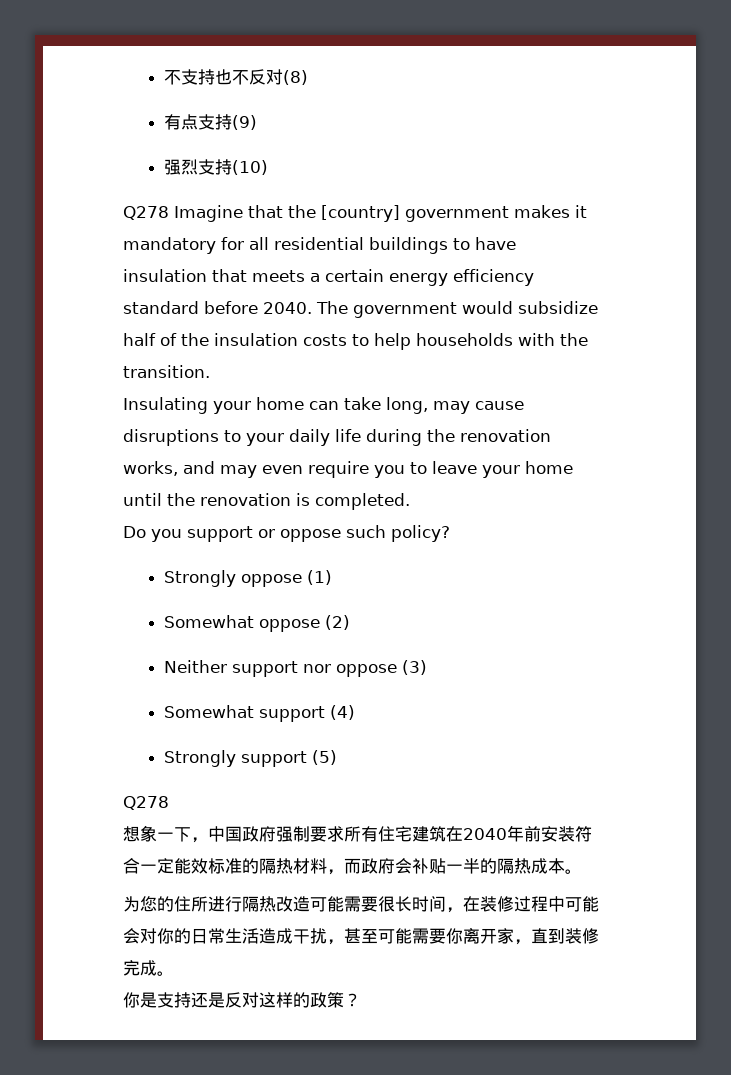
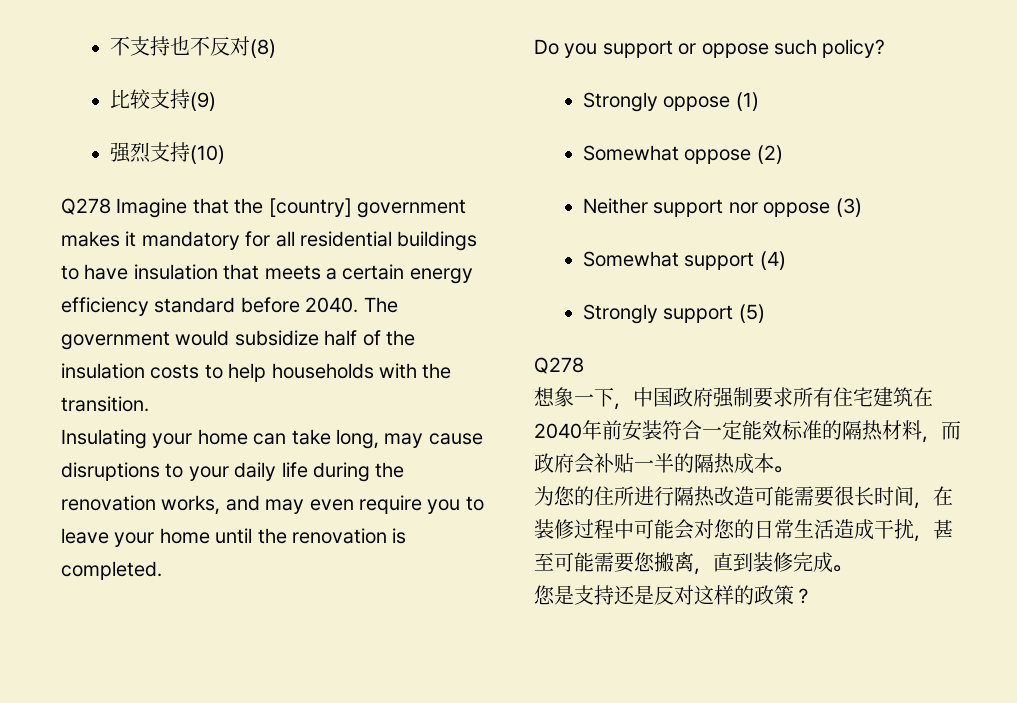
[164,114,199,130] 有点 -> [110,89,152,109] 比较
[157,928,174,944] 你 -> [714,519,735,539] 您
[446,928,514,944] 你离开家 -> [634,552,694,572] 您搬离
[123,992,140,1008] 你 -> [534,585,555,605] 您

